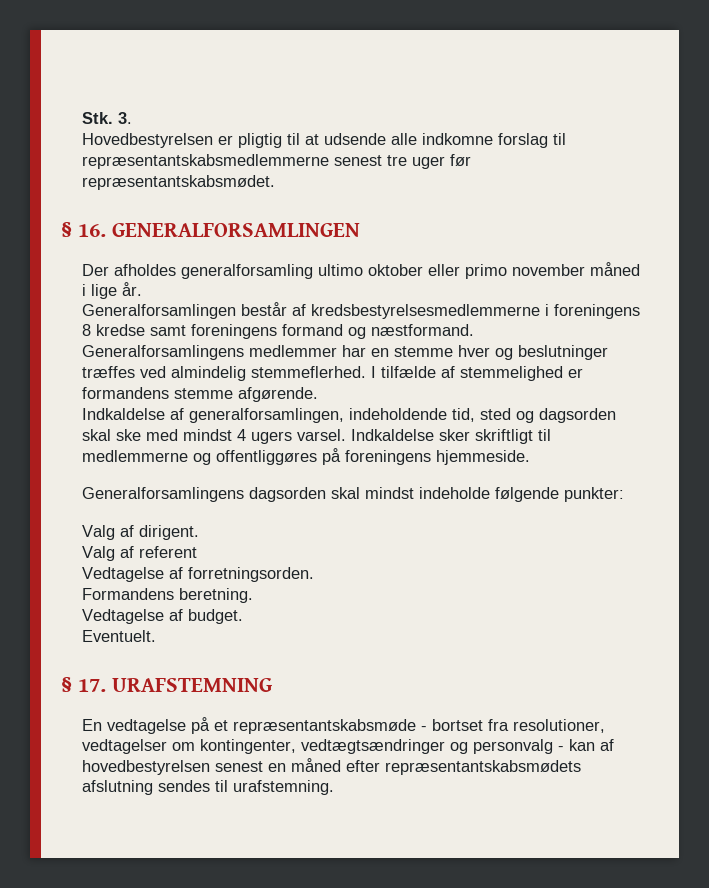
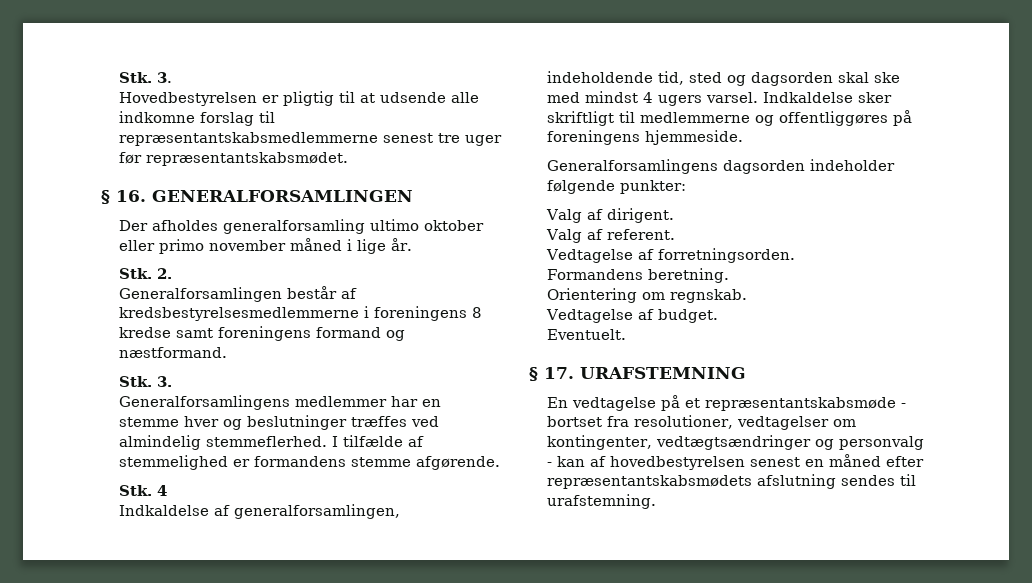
(143, 289) none -> [118,268,172,279] // Stk. 2.
(475, 330) none -> [118,376,172,387] // Stk. 3.
(319, 394) none -> [118,485,167,496] // Stk. 4
[331,487,491,499] skal mindst indeholde -> [809,159,895,171] indeholder
[139,546,198,558] referent -> [606,229,675,240] referent.
(254, 595) none -> [546,288,747,303] // Orientering om regnskab.

